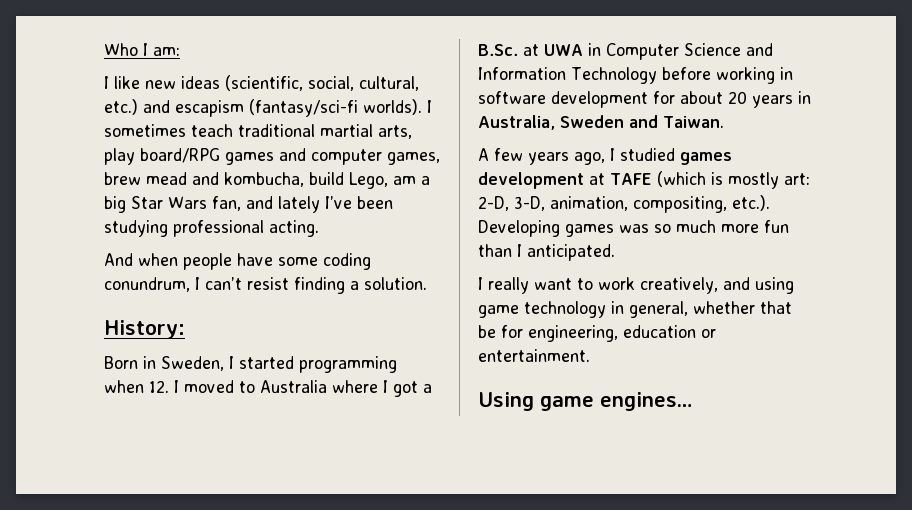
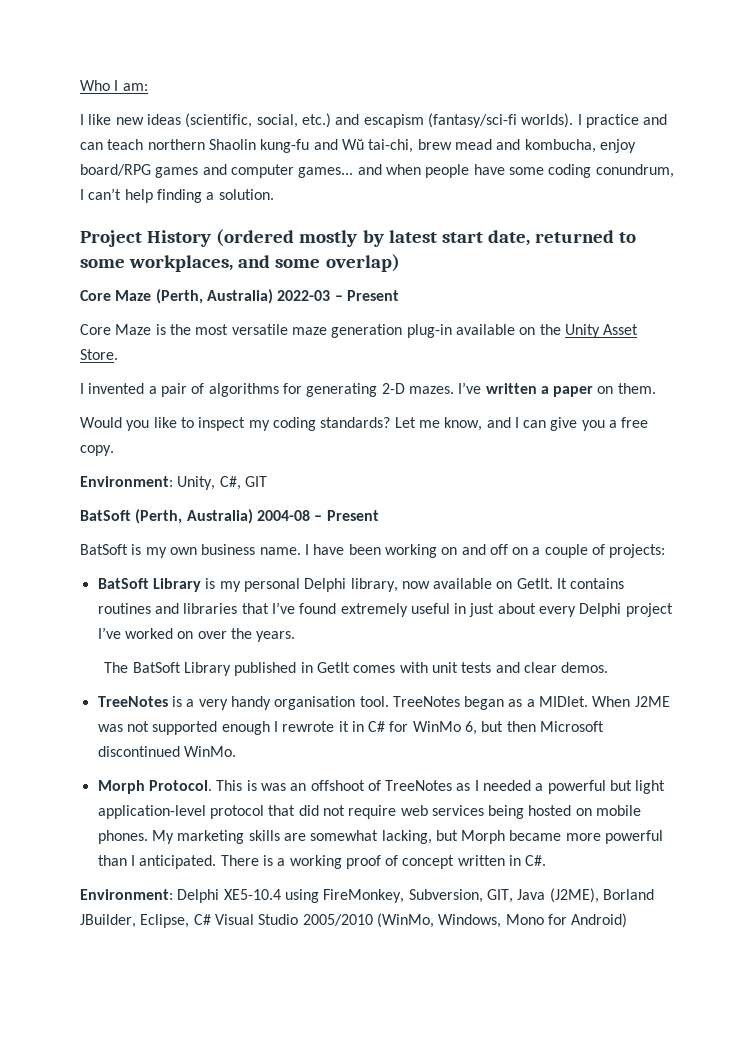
[359,76,419,91] cultural, -> (298, 121) none
[104,124,412,139] [104,148,440,165] [104,172,430,189] [104,196,393,213] [104,220,319,237] [104,253,133,266] sometimes teach traditional martial arts, play board/RPG games and computer games, brew mead and kombucha, build Lego, am a big Star Wars fan, and lately I’ve been studying professional acting. // And -> [585,114,668,128] [80,139,636,153] [80,164,382,178] practice and can teach northern Shaolin kung-fu and Wŭ tai-chi, brew mead and kombucha, enjoy board/RPG games and computer games... and
[247,277,289,290] resist -> [124,189,153,203] help
[104,320,185,339] [104,356,397,373] [104,380,432,397] [478,43,773,60] [478,67,793,84] [478,91,811,108] [478,115,724,130] [478,148,732,165] [478,171,810,189] [478,195,770,213] [478,220,789,237] [478,244,615,261] [478,277,794,294] [478,301,792,318] [478,325,716,342] [478,349,590,362] [478,392,693,411] History: // Born in Sweden, I started programming when 12. I moved to Australia where I got a B.Sc. at UWA in Computer Science and Information Technology before working in software development for about 20 years in Australia, Sweden and Taiwan. // A few years ago, I studied games development at TAFE (which is mostly art: 2-D, 3-D, animation, compositing, etc.). Developing games was so much more fun than I anticipated. // I really want to work creatively, and using game technology in general, whether that be for engineering, education or entertainment. // Using game engines… -> [80,229,637,247] [80,254,400,272] [80,289,399,304] [80,324,639,338] [80,349,118,360] [80,382,656,397] [80,417,649,431] [80,445,114,456] [80,476,267,490] [80,509,379,524] [80,544,666,558] [97,578,625,592] [97,602,673,617] [97,627,296,642] [104,662,609,676] [97,696,670,710] [97,721,605,735] [97,746,236,757] [97,780,666,794] [97,805,642,819] [97,830,664,844] [97,855,547,869] [80,888,654,903] [80,913,628,928] Project History (ordered mostly by latest start date, returned to some workplaces, and some overlap) // Core Maze (Perth, Australia) 2022-03 – Present // Core Maze is the most versatile maze generation plug-in available on the Unity Asset Store. // I invented a pair of algorithms for generating 2-D mazes. I’ve written a paper on them. // Would you like to inspect my coding standards? Let me know, and I can give you a free copy. // Environment: Unity, C#, GIT // BatSoft (Perth, Australia) 2004-08 – Present // BatSoft is my own business name. I have been working on and off on a couple of projects: // BatSoft Library is my personal Delphi library, now available on GetIt. It contains routines and libraries that I’ve found extremely useful in just about every Delphi project I’ve worked on over the years. // The BatSoft Library published in GetIt comes with unit tests and clear demos. // TreeNotes is a very handy organisation tool. TreeNotes began as a MIDlet. When J2ME was not supported enough I rewrote it in C# for WinMo 6, but then Microsoft discontinued WinMo. // Morph Protocol. This is was an offshoot of TreeNotes as I needed a powerful but light application-level protocol that did not require web services being hosted on mobile phones. My marketing skills are somewhat lacking, but Morph became more powerful than I anticipated. There is a working proof of concept written in C#. // Environment: Delphi XE5-10.4 using FireMonkey, Subversion, GIT, Java (J2ME), Borland JBuilder, Eclipse, C# Visual Studio 2005/2010 (WinMo, Windows, Mono for Android)

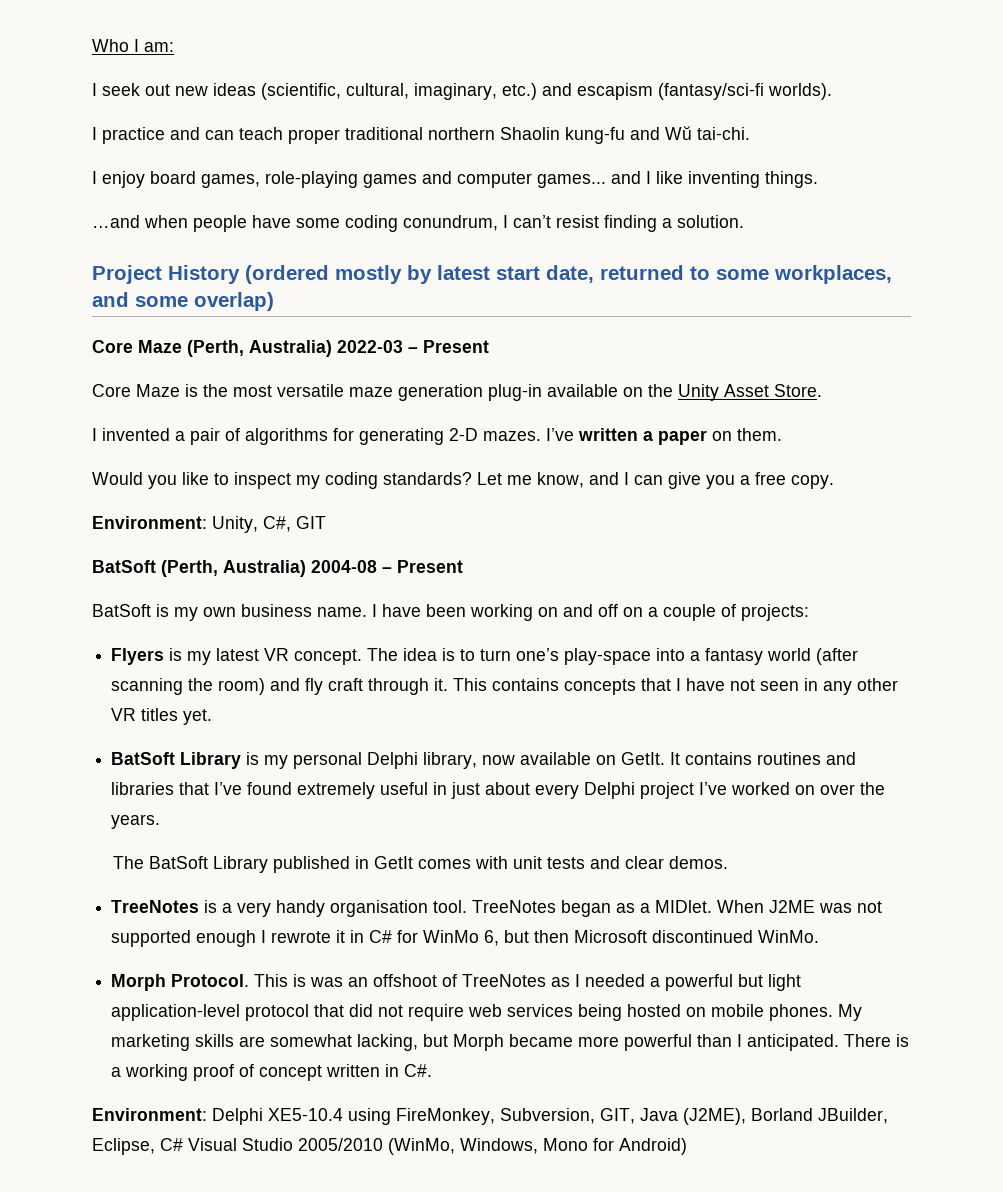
[88,114,112,125] like -> [102,83,170,96] seek out
[256,114,298,128] social, -> [346,83,497,100] cultural, imaginary,
(574, 120) none -> (832, 91) //
(144, 144) none -> [288,127,423,144] proper traditional
[368,139,636,153] [80,164,151,176] tai-chi, brew mead and kombucha, enjoy board/RPG -> [697,127,750,140] [92,171,358,188] tai-chi. // I enjoy board games, role-playing
(382, 169) none -> [646,171,818,188] [92,215,140,228] I like inventing things. // …and
[124,189,153,203] help -> [556,215,599,228] resist
(666, 551) none -> [111,648,859,665] [111,678,899,695] [111,708,213,725] // Flyers is my latest VR concept. The idea is to turn one’s play-space into a fantasy world (after scanning the room) and fly craft through it. This contains concepts that I have not seen in any other VR titles yet.

